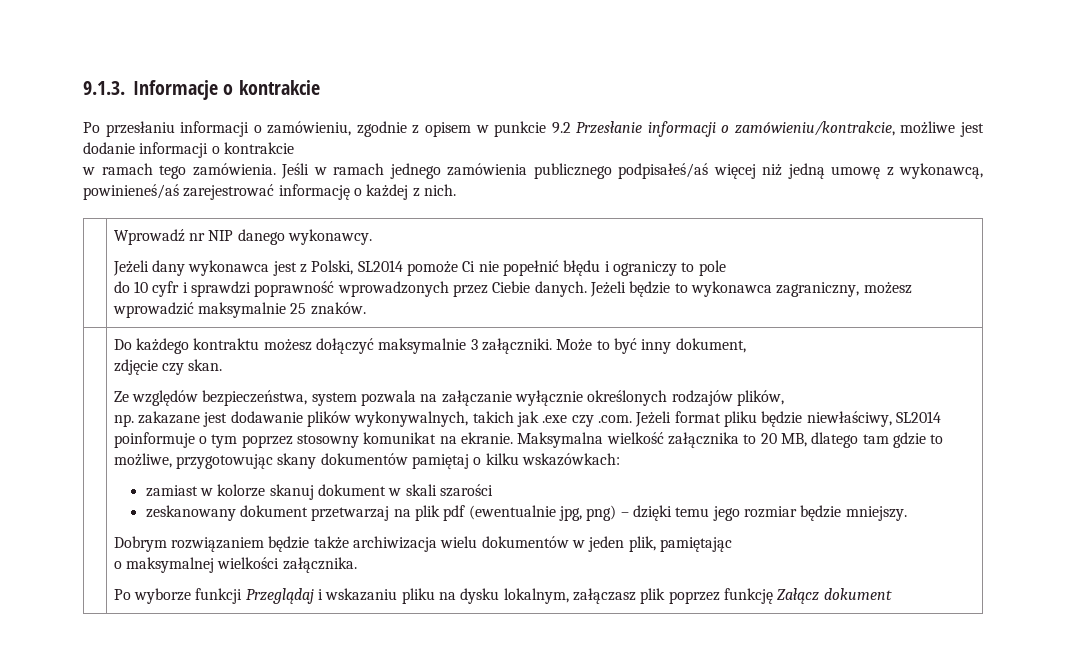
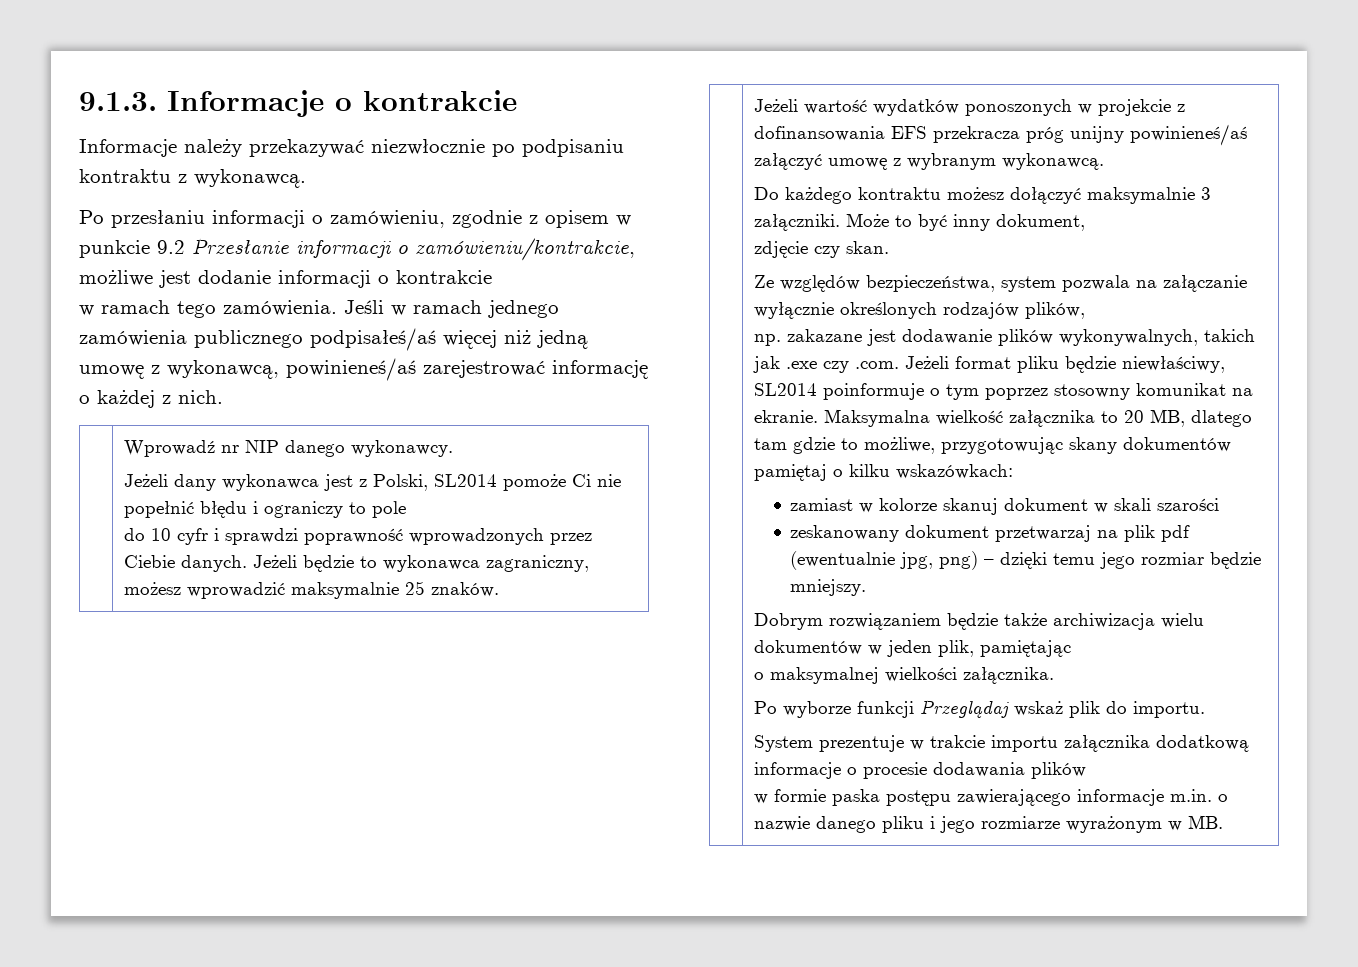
(320, 87) none -> [79,139,624,157] [79,169,306,188] // Informacje należy przekazywać niezwłocznie po podpisaniu kontraktu z wykonawcą.
(366, 308) none -> [753,99,1185,116] [753,124,1247,146] [753,153,1104,170] Jeżeli wartość wydatków ponoszonych w projekcie z dofinansowania EFS przekracza próg unijny powinieneś/aś załączyć umowę z wybranym wykonawcą. //
[318,588,892,604] i wskazaniu pliku na dysku lokalnym, załączasz plik poprzez funkcję Załącz dokument -> [1013,701,1205,718] [753,735,1249,752] [753,762,1086,779] [753,789,1228,806] [753,815,1223,833] wskaż plik do importu. // System prezentuje w trakcie importu załącznika dodatkową informacje o procesie dodawania plików // w formie paska postępu zawierającego informacje m.in. o nazwie danego pliku i jego rozmiarze wyrażonym w MB.

